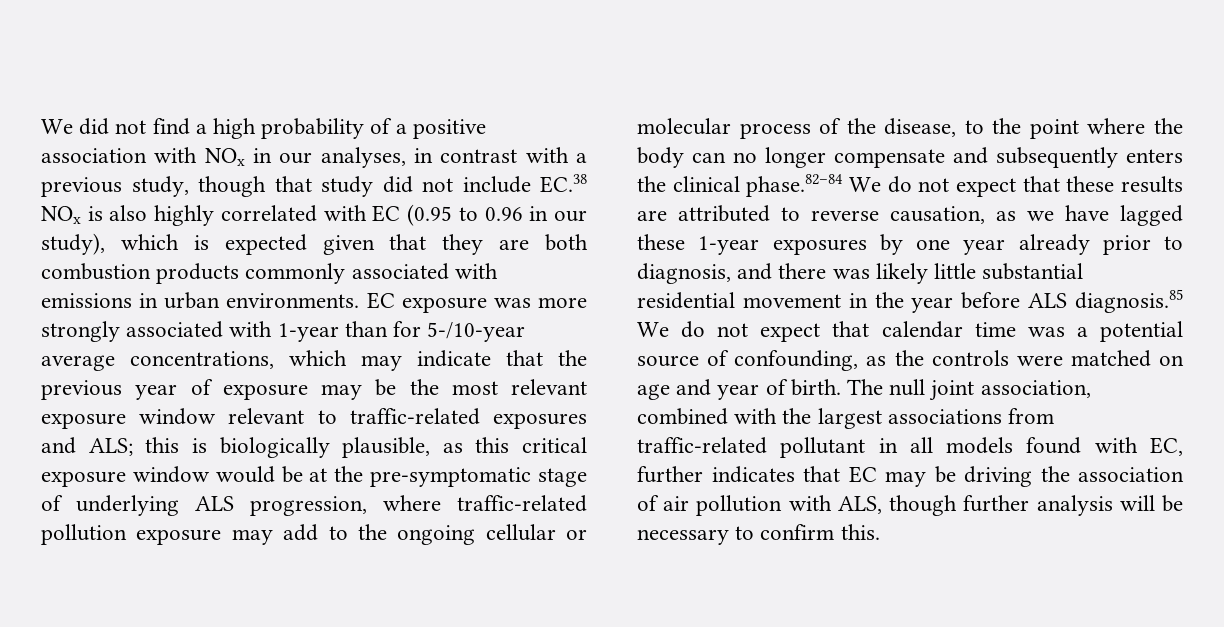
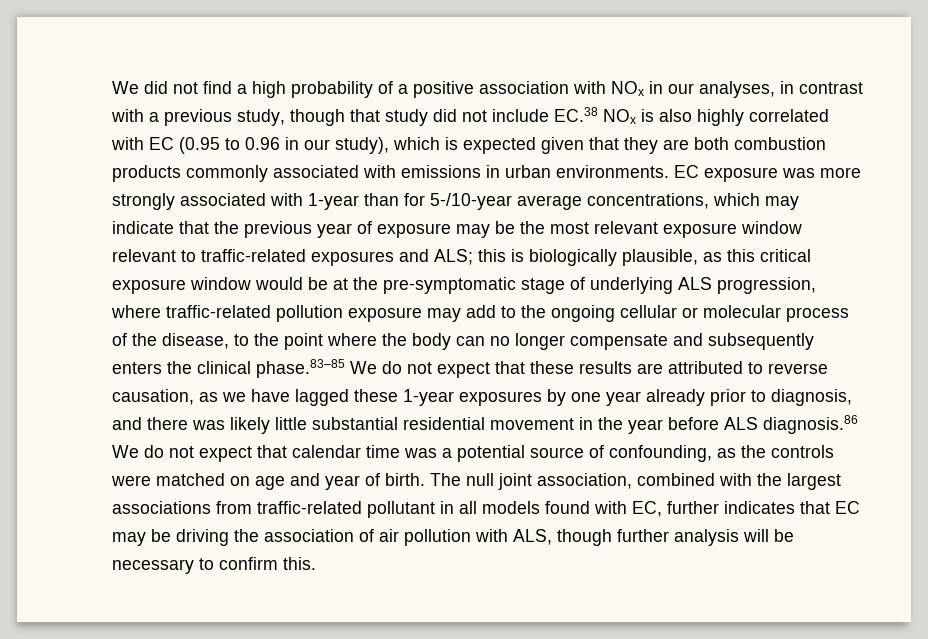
[746,174,844,197] phase.82–84 -> [256,359,345,378] phase.83–85
[1075,289,1183,313] diagnosis.85 -> [763,415,858,434] diagnosis.86

